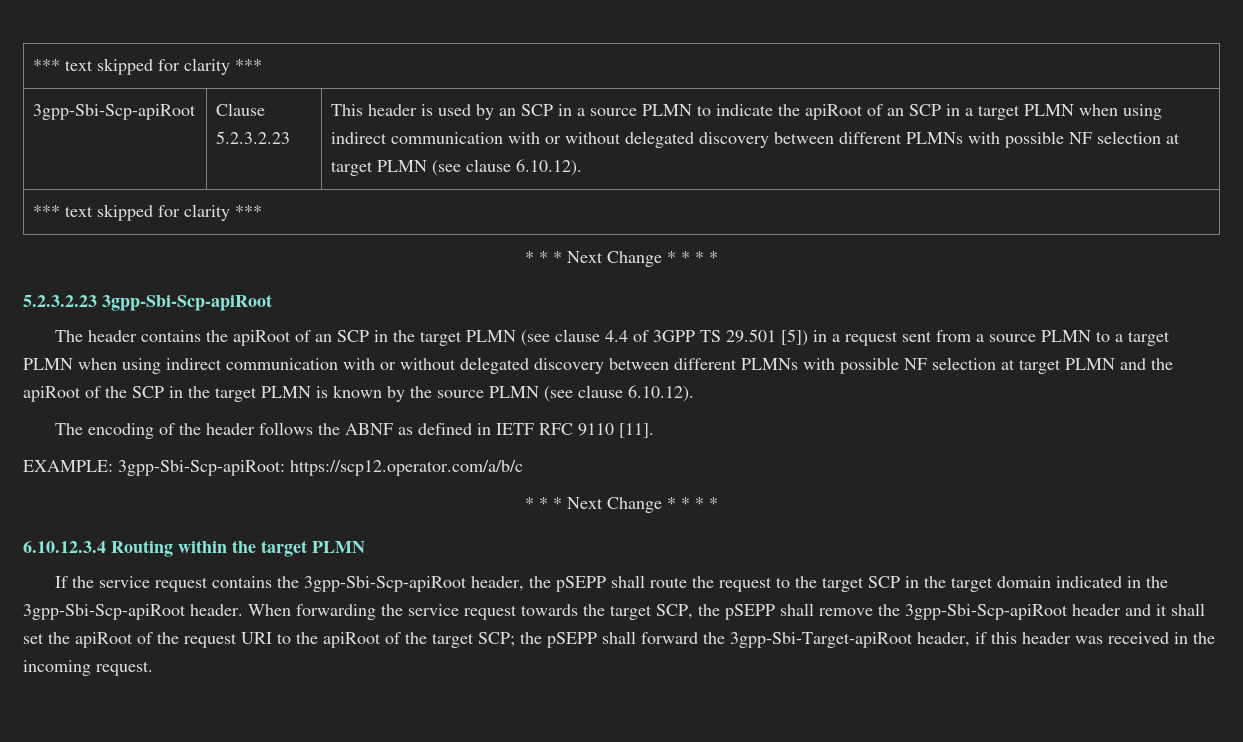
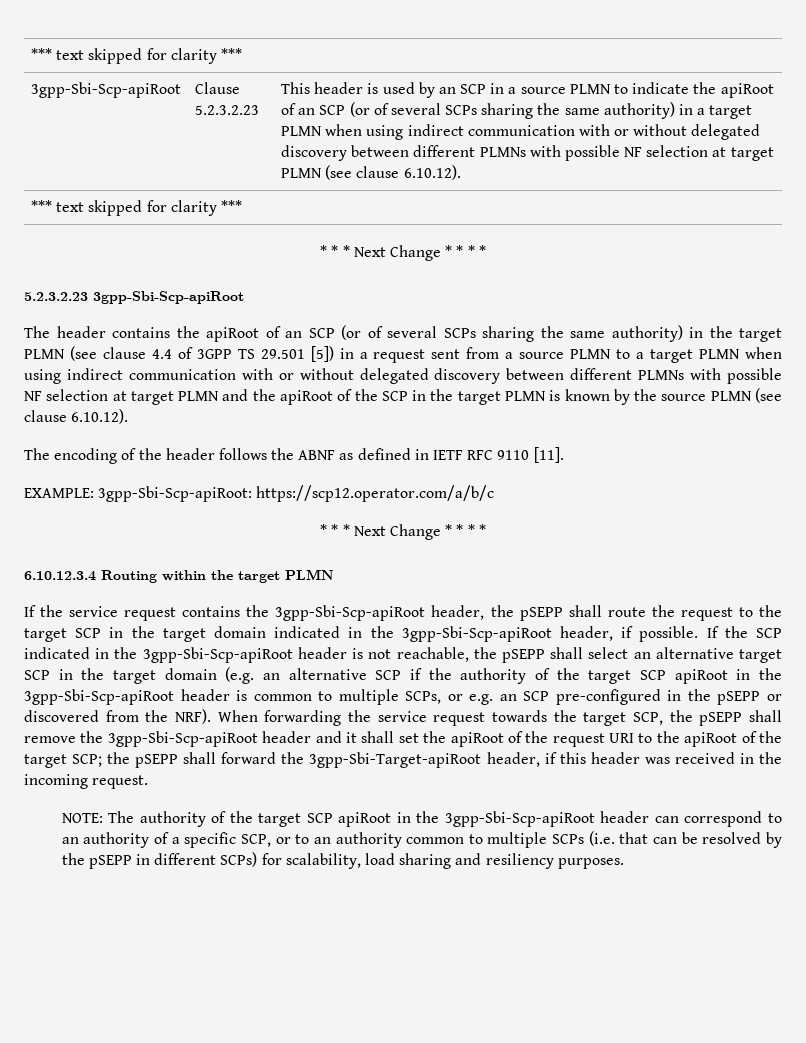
(942, 110) none -> [349,102,675,119] (or of several SCPs sharing the same authority)
(369, 336) none -> [341,325,683,342] (or of several SCPs sharing the same authority)
[190,604,243,616] header. -> [560,626,783,642] [24,647,782,663] [24,667,782,684] [24,689,782,705] [24,709,211,724] header, if possible. If the SCP indicated in the 3gpp-Sbi-Scp-apiRoot header is not reachable, the pSEPP shall select an alternative target SCP in the target domain (e.g. an alternative SCP if the authority of the target SCP apiRoot in the 3gpp-Sbi-Scp-apiRoot header is common to multiple SCPs, or e.g. an SCP pre-configured in the pSEPP or discovered from the NRF).
(153, 668) none -> [61,811,782,827] [61,831,783,848] [61,852,624,869] // NOTE: The authority of the target SCP apiRoot in the 3gpp-Sbi-Scp-apiRoot header can correspond to an authority of a specific SCP, or to an authority common to multiple SCPs (i.e. that can be resolved by the pSEPP in different SCPs) for scalability, load sharing and resiliency purposes.

